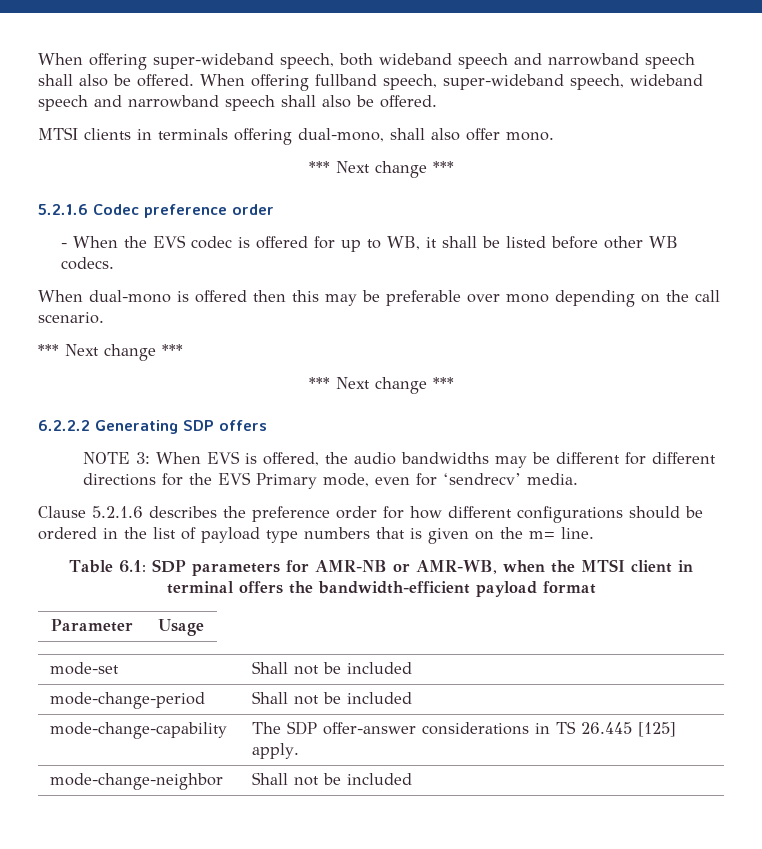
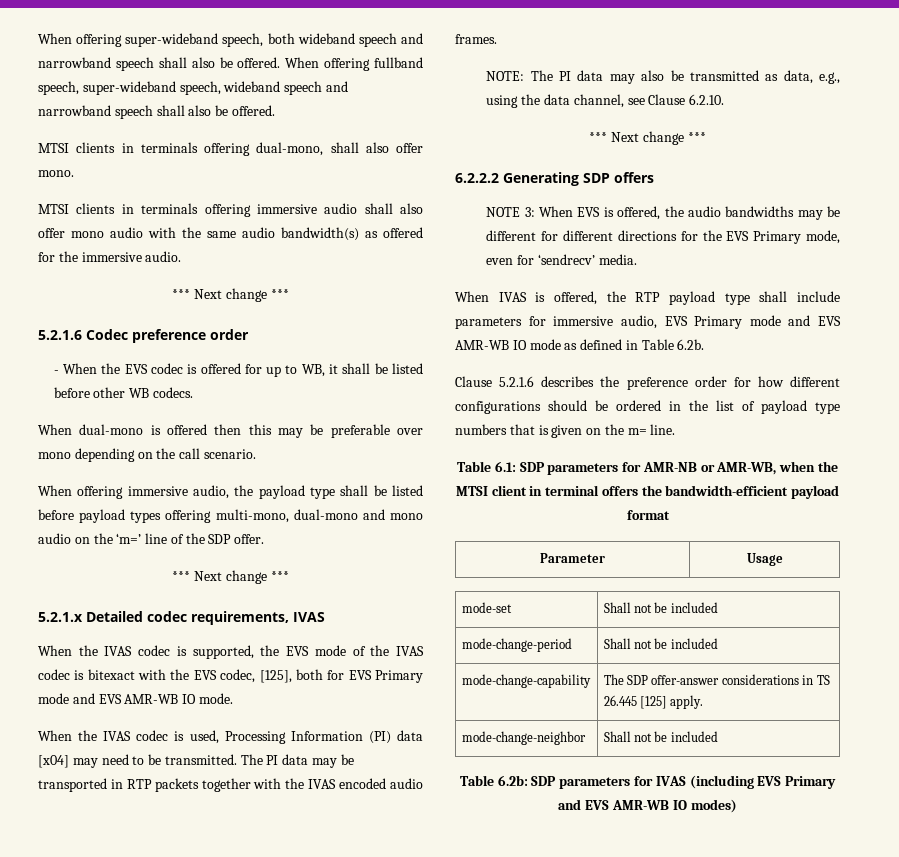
(554, 136) none -> [38,203,423,217] [38,227,423,241] [38,251,182,262] // MTSI clients in terminals offering immersive audio shall also offer mono audio with the same audio bandwidth(s) as offered for the immersive audio.
[38,344,183,361] *** Next change *** -> [38,485,423,499] [38,509,423,523] [38,533,265,544] [172,570,289,584] [38,611,325,625] [38,645,425,659] [38,669,424,683] [38,693,233,704] [38,730,423,744] [38,754,354,768] [38,778,424,792] [455,34,497,44] [486,70,840,84] [486,94,725,108] When offering immersive audio, the payload type shall be listed before payload types offering multi-mono, dual-mono and mono audio on the ‘m=’ line of the SDP offer. // *** Next change *** // 5.2.1.x Detailed codec requirements, IVAS // When the IVAS codec is supported, the EVS mode of the IVAS codec is bitexact with the EVS codec, [125], both for EVS Primary mode and EVS AMR-WB IO mode. // When the IVAS codec is used, Processing Information (PI) data [x04] may need to be transmitted. The PI data may be transported in RTP packets together with the IVAS encoded audio frames. // NOTE: The PI data may also be transmitted as data, e.g., using the data channel, see Clause 6.2.10.
(579, 479) none -> [455,291,840,305] [455,315,841,329] [455,339,705,350] // When IVAS is offered, the RTP payload type shall include parameters for immersive audio, EVS Primary mode and EVS AMR-WB IO mode as defined in Table 6.2b.
(413, 779) none -> [459,775,837,789] [558,799,737,813] // Table 6.2b: SDP parameters for IVAS (including EVS Primary and EVS AMR-WB IO modes)

